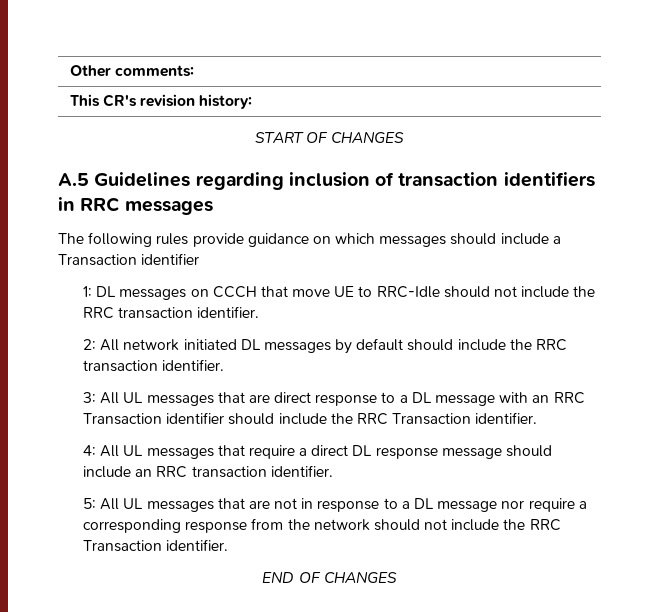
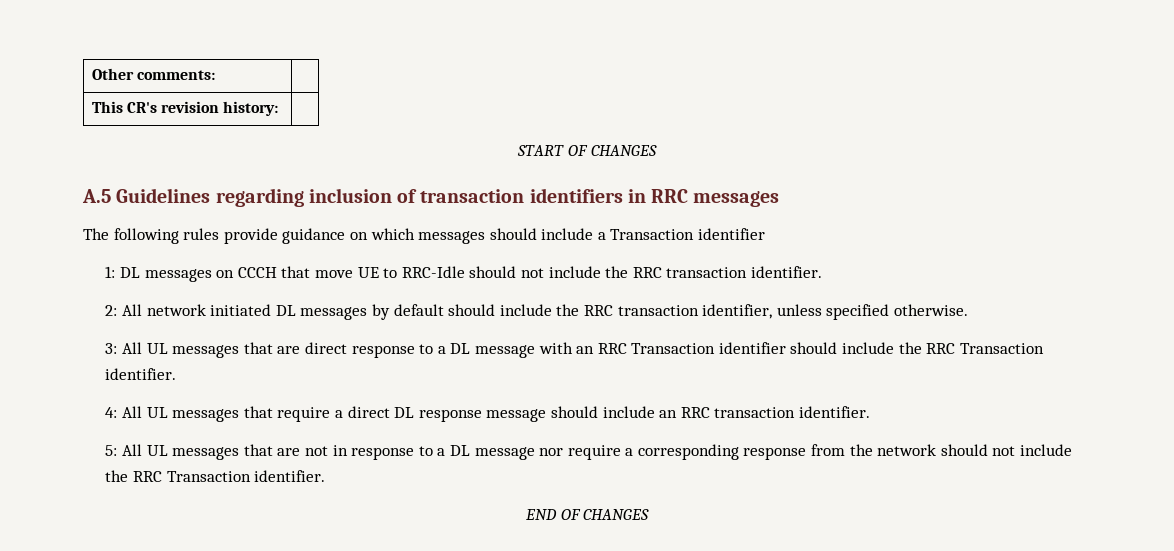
[162,359,225,371] identifier. -> [702,304,968,320] identifier, unless specified otherwise.

